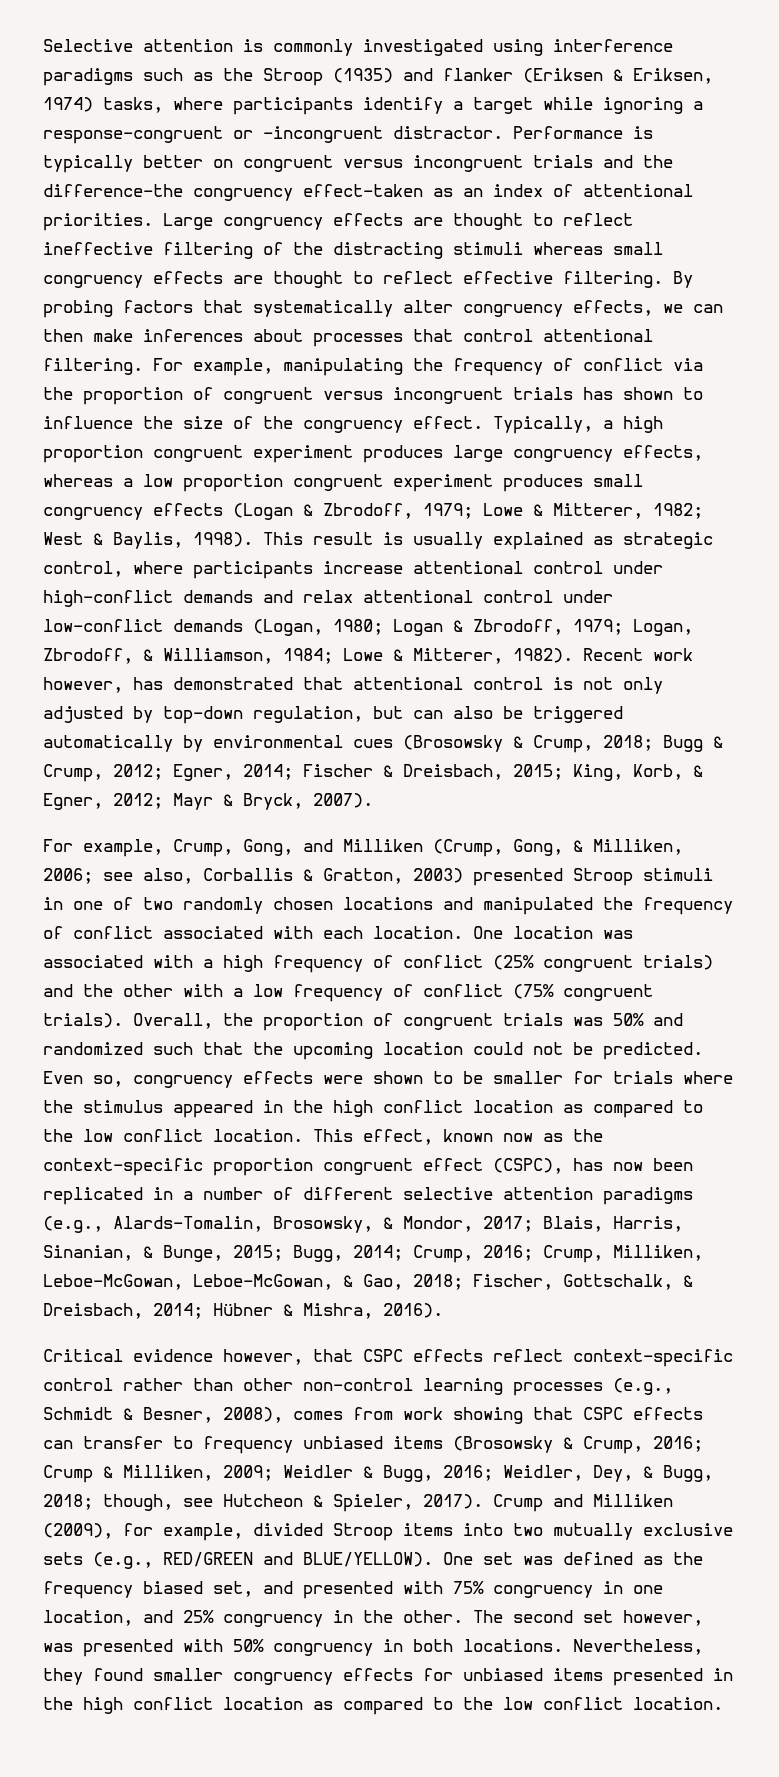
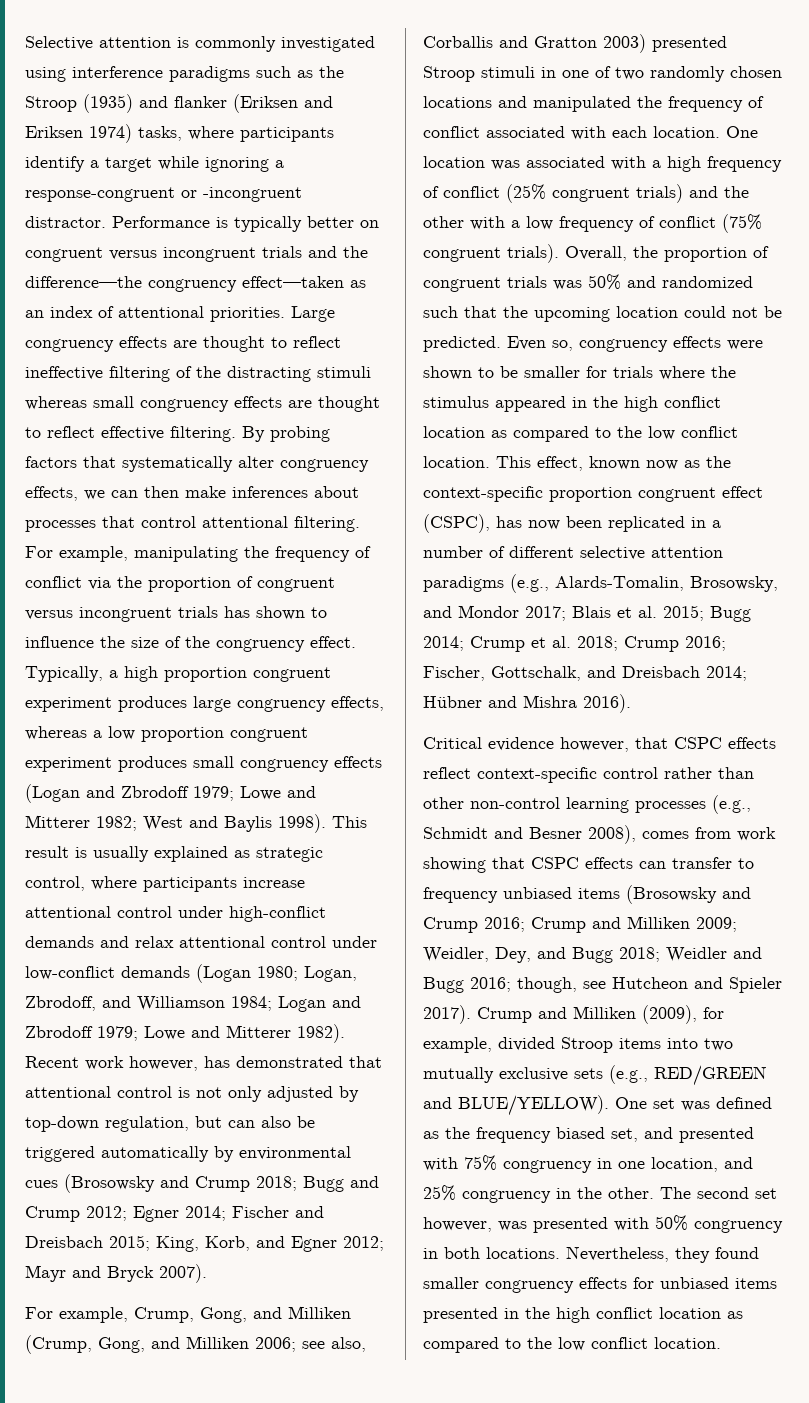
[613,68,713,84] & Eriksen, -> [304,96,333,108] [25,126,83,138] and Eriksen
[43,184,423,201] difference-the congruency effect-taken -> [25,276,344,292] difference—the congruency effect—taken
[303,503,703,519] [43,532,183,549] & Zbrodoff, 1979; Lowe & Mitterer, 1982; West & Baylis, -> [86,786,316,801] [25,815,272,832] and Zbrodoff 1979; Lowe and Mitterer 1982; West and Baylis
[253,619,693,636] [43,648,503,664] (Logan, 1980; Logan & Zbrodoff, 1979; Logan, Zbrodoff, & Williamson, 1984; Lowe & Mitterer, -> [196,964,357,983] [25,996,361,1012] [25,1025,291,1041] (Logan 1980; Logan, Zbrodoff, and Williamson 1984; Logan and Zbrodoff 1979; Lowe and Mitterer
[513,735,723,753] [43,764,703,782] [43,793,303,810] & Crump, 2018; Bugg & Crump, 2012; Egner, 2014; Fischer & Dreisbach, 2015; King, Korb, & Egner, 2012; Mayr & Bryck, -> [160,1176,379,1192] [25,1206,324,1222] [25,1235,384,1252] [25,1265,154,1282] and Crump 2018; Bugg and Crump 2012; Egner 2014; Fischer and Dreisbach 2015; King, Korb, and Egner 2012; Mayr and Bryck
[573,839,683,855] & Milliken, -> [151,1336,249,1349] and Milliken
[303,868,403,884] & Gratton, -> [499,36,597,48] and Gratton
[383,1216,683,1232] [43,1245,703,1263] [43,1274,693,1290] [43,1303,373,1319] & Mondor, 2017; Blais, Harris, Sinanian, & Bunge, 2015; Bugg, 2014; Crump, 2016; Crump, Milliken, Leboe-McGowan, Leboe-McGowan, & Gao, 2018; Fischer, Gottschalk, & Dreisbach, 2014; Hübner & Mishra, -> [423,605,751,622] [423,636,726,652] [423,666,747,681] [423,695,577,708] and Mondor 2017; Blais et al. 2015; Bugg 2014; Crump et al. 2018; Crump 2016; Fischer, Gottschalk, and Dreisbach 2014; Hübner and Mishra
[123,1407,213,1423] & Besner, -> [494,827,582,839] and Besner
[563,1436,703,1454] [43,1465,713,1483] [43,1494,93,1510] & Crump, 2016; Crump & Milliken, 2009; Weidler & Bugg, 2016; Weidler, Dey, & Bugg, 2018; -> [722,887,751,899] [423,916,737,933] [423,947,762,963] [423,977,511,993] and Crump 2016; Crump and Milliken 2009; Weidler, Dey, and Bugg 2018; Weidler and Bugg 2016;
[313,1494,413,1512] & Spieler, -> [694,977,782,993] and Spieler

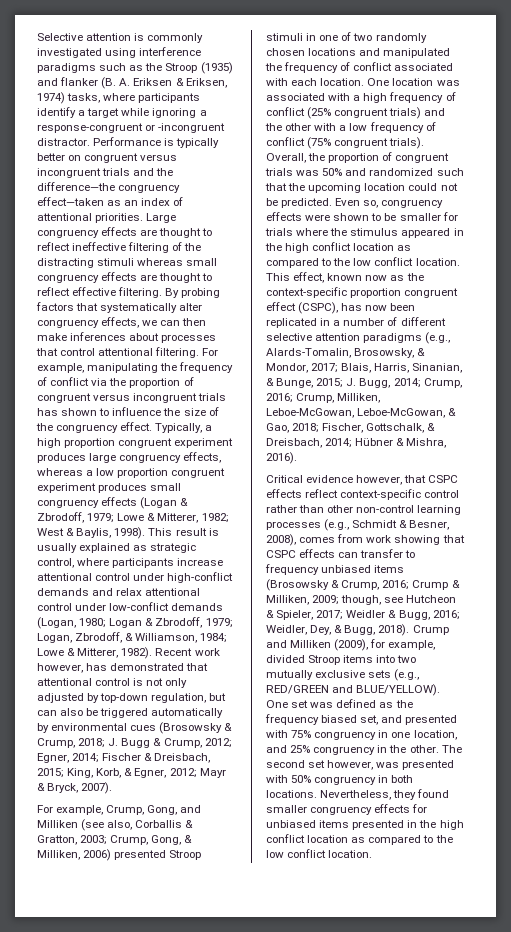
[233,94,333,113] [25,126,83,138] (Eriksen and Eriksen -> [101,77,227,89] (B. A. Eriksen & Eriksen,
[86,786,316,801] [25,815,272,832] and Zbrodoff 1979; Lowe and Mitterer 1982; West and Baylis -> [180,498,189,506] [37,512,229,523] [37,528,112,538] & Zbrodoff, 1979; Lowe & Mitterer, 1982; West & Baylis,
[196,964,357,983] [25,996,361,1012] [25,1025,291,1041] (Logan 1980; Logan, Zbrodoff, and Williamson 1984; Logan and Zbrodoff 1979; Lowe and Mitterer -> [37,617,233,629] [37,632,228,643] [37,648,119,658] (Logan, 1980; Logan & Zbrodoff, 1979; Logan, Zbrodoff, & Williamson, 1984; Lowe & Mitterer,
[160,1176,379,1192] [25,1206,324,1222] [25,1235,384,1252] [25,1265,154,1282] and Crump 2018; Bugg and Crump 2012; Egner 2014; Fischer and Dreisbach 2015; King, Korb, and Egner 2012; Mayr and Bryck -> [224,723,233,731] [37,738,232,748] [37,753,211,763] [37,768,226,778] [37,783,79,793] & Crump, 2018; J. Bugg & Crump, 2012; Egner, 2014; Fischer & Dreisbach, 2015; King, Korb, & Egner, 2012; Mayr & Bryck,
[25,1335,366,1354] [423,34,646,53] (Crump, Gong, and Milliken 2006; see also, Corballis and Gratton 2003) -> [81,819,194,831] [37,835,193,845] [37,849,112,861] (see also, Corballis & Gratton, 2003; Crump, Gong, & Milliken, 2006)
[423,605,751,622] [423,636,726,652] [423,666,747,681] [423,695,577,708] and Mondor 2017; Blais et al. 2015; Bugg 2014; Crump et al. 2018; Crump 2016; Fischer, Gottschalk, and Dreisbach 2014; Hübner and Mishra -> [417,348,426,356] [266,363,463,373] [266,378,462,388] [266,393,381,403] [266,408,457,418] [266,423,436,433] [266,438,447,448] & Mondor, 2017; Blais, Harris, Sinanian, & Bunge, 2015; J. Bugg, 2014; Crump, 2016; Crump, Milliken, Leboe-McGowan, Leboe-McGowan, & Gao, 2018; Fischer, Gottschalk, & Dreisbach, 2014; Hübner & Mishra,
[494,827,582,839] and Besner -> [399,520,450,530] & Besner,
[722,887,751,899] [423,916,737,933] [423,947,762,963] [423,977,782,993] [423,1005,471,1024] and Crump 2016; Crump and Milliken 2009; Weidler, Dey, and Bugg 2018; Weidler and Bugg 2016; though, see Hutcheon and Spieler 2017). -> [331,580,460,590] [266,595,457,605] [266,610,460,620] [266,624,410,636] & Crump, 2016; Crump & Milliken, 2009; though, see Hutcheon & Spieler, 2017; Weidler & Bugg, 2016; Weidler, Dey, & Bugg, 2018).

